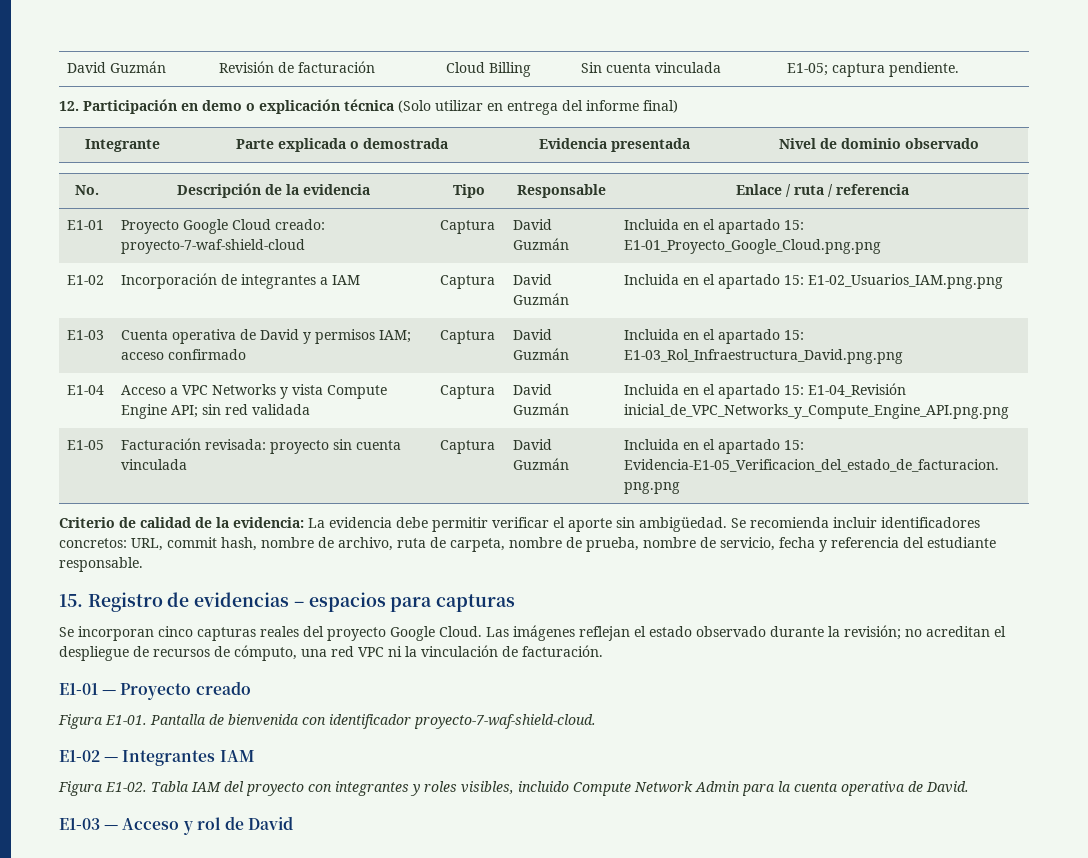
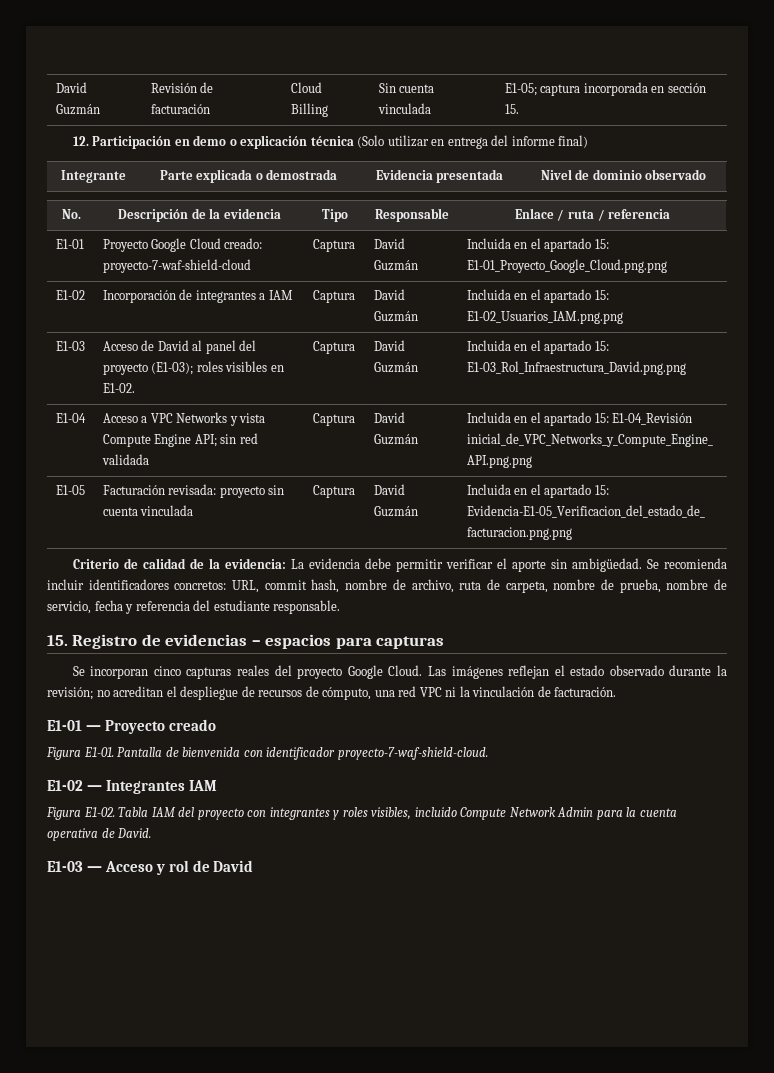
[889,62,960,77] pendiente. -> [583,82,706,96] [504,104,519,114] incorporada en sección 15.
[121,329,412,344] [121,349,247,360] Cuenta operativa de David y permisos IAM; acceso confirmado -> [102,340,257,354] [102,361,284,375] [102,383,135,393] Acceso de David al panel del proyecto (E1-03); roles visibles en E1-02.

